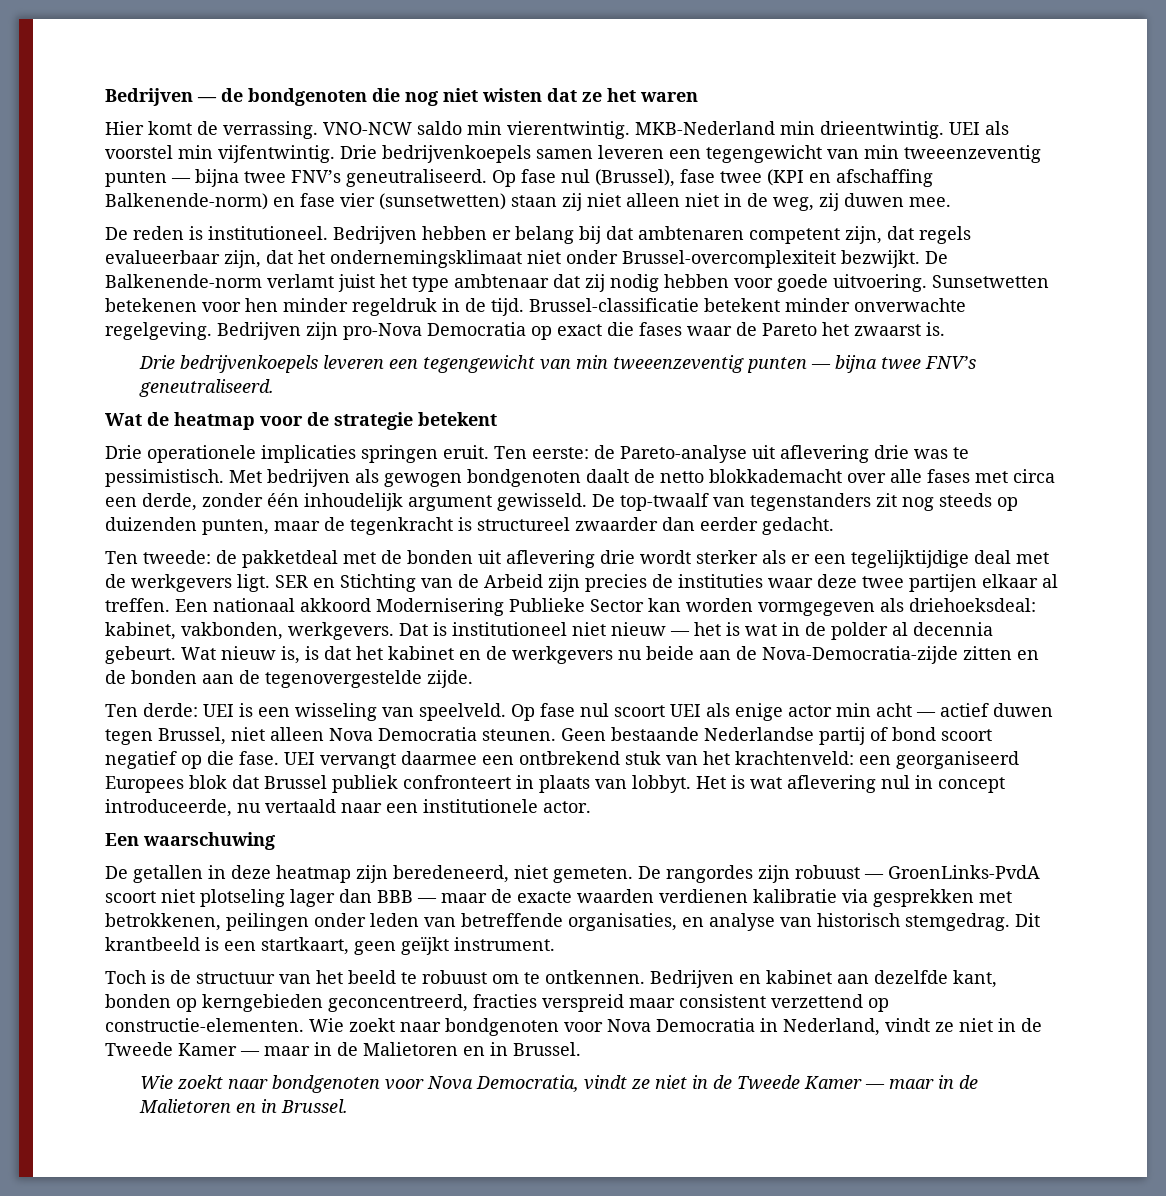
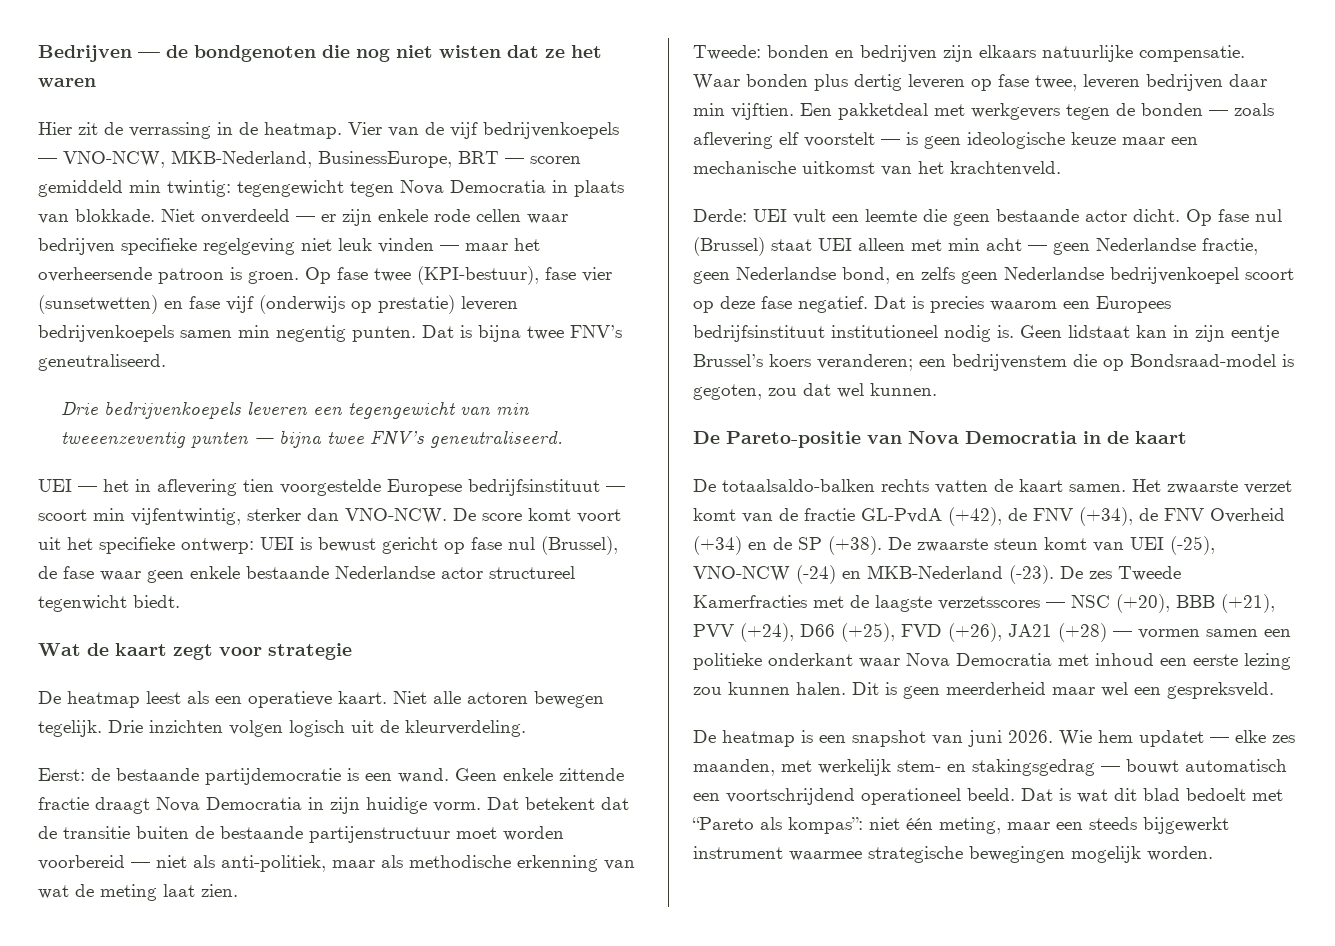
[148,121,1009,139] [105,145,1041,163] [105,169,933,187] [105,193,951,211] [105,226,971,244] [105,250,948,268] [105,274,1049,292] [105,298,966,316] [105,322,945,340] komt de verrassing. VNO‐NCW saldo min vierentwintig. MKB‐Nederland min drieentwintig. UEI als voorstel min vijfentwintig. Drie bedrijvenkoepels samen leveren een tegengewicht van min tweeenzeventig punten — bijna twee FNV’s geneutraliseerd. Op fase nul (Brussel), fase twee (KPI en afschaffing Balkenende‐norm) en fase vier (sunsetwetten) staan zij niet alleen niet in de weg, zij duwen mee. // De reden is institutioneel. Bedrijven hebben er belang bij dat ambtenaren competent zijn, dat regels evalueerbaar zijn, dat het ondernemingsklimaat niet onder Brussel‐overcomplexiteit bezwijkt. De Balkenende‐norm verlamt juist het type ambtenaar dat zij nodig hebben voor goede uitvoering. Sunsetwetten betekenen voor hen minder regeldruk in de tijd. Brussel‐classificatie betekent minder onverwachte regelgeving. Bedrijven zijn pro‐Nova Democratia op exact die fases waar de Pareto het zwaarst is. -> [78,122,619,139] [38,150,581,168] [38,180,624,197] [38,209,568,226] [38,238,540,255] [38,266,612,285] [38,295,518,314] [38,325,622,342] [38,354,166,371] zit de verrassing in de heatmap. Vier van de vijf bedrijvenkoepels — VNO-NCW, MKB-Nederland, BusinessEurope, BRT — scoren gemiddeld min twintig: tegengewicht tegen Nova Democratia in plaats van blokkade. Niet onverdeeld — er zijn enkele rode cellen waar bedrijven specifieke regelgeving niet leuk vinden — maar het overheersende patroon is groen. Op fase twee (KPI-bestuur), fase vier (sunsetwetten) en fase vijf (onderwijs op prestatie) leveren bedrijvenkoepels samen min negentig punten. Dat is bijna twee FNV’s geneutraliseerd.
[105,412,497,430] [105,445,969,463] [105,469,1055,487] [105,493,1018,511] [105,517,834,535] [105,550,1049,568] [105,574,1058,592] [105,598,1036,616] [105,622,993,640] [105,646,1039,664] [105,670,473,688] [105,703,1053,721] [105,727,992,745] [105,751,1019,769] [105,775,1005,793] [105,799,591,817] [105,832,275,850] [105,865,1040,883] [105,889,1012,907] [105,913,1040,931] [105,936,555,955] [105,970,997,988] [105,994,889,1012] [105,1018,1042,1036] [105,1042,581,1056] [140,1075,979,1093] [139,1099,349,1113] Wat de heatmap voor de strategie betekent // Drie operationele implicaties springen eruit. Ten eerste: de Pareto‐analyse uit aflevering drie was te pessimistisch. Met bedrijven als gewogen bondgenoten daalt de netto blokkademacht over alle fases met circa een derde, zonder één inhoudelijk argument gewisseld. De top‐twaalf van tegenstanders zit nog steeds op duizenden punten, maar de tegenkracht is structureel zwaarder dan eerder gedacht. // Ten tweede: de pakketdeal met de bonden uit aflevering drie wordt sterker als er een tegelijktijdige deal met de werkgevers ligt. SER en Stichting van de Arbeid zijn precies de instituties waar deze twee partijen elkaar al treffen. Een nationaal akkoord Modernisering Publieke Sector kan worden vormgegeven als driehoeksdeal: kabinet, vakbonden, werkgevers. Dat is institutioneel niet nieuw — het is wat in de polder al decennia gebeurt. Wat nieuw is, is dat het kabinet en de werkgevers nu beide aan de Nova‐Democratia‐zijde zitten en de bonden aan de tegenovergestelde zijde. // Ten derde: UEI is een wisseling van speelveld. Op fase nul scoort UEI als enige actor min acht — actief duwen tegen Brussel, niet alleen Nova Democratia steunen. Geen bestaande Nederlandse partij of bond scoort negatief op die fase. UEI vervangt daarmee een ontbrekend stuk van het krachtenveld: een georganiseerd Europees blok dat Brussel publiek confronteert in plaats van lobbyt. Het is wat aflevering nul in concept introduceerde, nu vertaald naar een institutionele actor. // Een waarschuwing // De getallen in deze heatmap zijn beredeneerd, niet gemeten. De rangordes zijn robuust — GroenLinks‐PvdA scoort niet plotseling lager dan BBB — maar de exacte waarden verdienen kalibratie via gesprekken met betrokkenen, peilingen onder leden van betreffende organisaties, en analyse van historisch stemgedrag. Dit krantbeeld is een startkaart, geen geïjkt instrument. // Toch is de structuur van het beeld te robuust om te ontkennen. Bedrijven en kabinet aan dezelfde kant, bonden op kerngebieden geconcentreerd, fracties verspreid maar consistent verzettend op constructie‐elementen. Wie zoekt naar bondgenoten voor Nova Democratia in Nederland, vindt ze niet in de Tweede Kamer — maar in de Malietoren en in Brussel. // Wie zoekt naar bondgenoten voor Nova Democratia, vindt ze niet in de Tweede Kamer — maar in de Malietoren en in Brussel. -> [38,479,625,496] [38,508,621,525] [38,536,618,555] [38,566,575,583] [38,595,180,612] [38,643,352,660] [38,691,604,708] [38,720,526,737] [38,768,624,785] [38,797,629,814] [38,826,564,843] [38,855,635,872] [38,884,238,901] [693,45,1245,62] [693,74,1267,91] [693,103,1274,120] [693,132,1198,149] [693,161,1061,176] [693,209,1282,226] [693,237,1258,256] [693,267,1294,284] [693,296,1171,313] [693,325,1279,342] [693,354,1294,371] [693,383,937,400] [693,431,1187,448] [693,479,1292,494] [693,507,1285,526] [693,536,1215,555] [693,565,1181,584] [693,594,1275,613] [693,623,1291,642] [693,653,1291,670] [693,682,1274,699] [693,730,1295,747] [693,759,1287,776] [693,788,1283,805] [692,817,1229,834] [693,846,1213,863] UEI — het in aflevering tien voorgestelde Europese bedrijfsinstituut — scoort min vijfentwintig, sterker dan VNO-NCW. De score komt voort uit het specifieke ontwerp: UEI is bewust gericht op fase nul (Brussel), de fase waar geen enkele bestaande Nederlandse actor structureel tegenwicht biedt. // Wat de kaart zegt voor strategie // De heatmap leest als een operatieve kaart. Niet alle actoren bewegen tegelijk. Drie inzichten volgen logisch uit de kleurverdeling. // Eerst: de bestaande partijdemocratie is een wand. Geen enkele zittende fractie draagt Nova Democratia in zijn huidige vorm. Dat betekent dat de transitie buiten de bestaande partijenstructuur moet worden voorbereid — niet als anti-politiek, maar als methodische erkenning van wat de meting laat zien. // Tweede: bonden en bedrijven zijn elkaars natuurlijke compensatie. Waar bonden plus dertig leveren op fase twee, leveren bedrijven daar min vijftien. Een pakketdeal met werkgevers tegen de bonden — zoals aflevering elf voorstelt — is geen ideologische keuze maar een mechanische uitkomst van het krachtenveld. // Derde: UEI vult een leemte die geen bestaande actor dicht. Op fase nul (Brussel) staat UEI alleen met min acht — geen Nederlandse fractie, geen Nederlandse bond, en zelfs geen Nederlandse bedrijvenkoepel scoort op deze fase negatief. Dat is precies waarom een Europees bedrijfsinstituut institutioneel nodig is. Geen lidstaat kan in zijn eentje Brussel’s koers veranderen; een bedrijvenstem die op Bondsraad-model is gegoten, zou dat wel kunnen. // De Pareto-positie van Nova Democratia in de kaart // De totaalsaldo-balken rechts vatten de kaart samen. Het zwaarste verzet komt van de fractie GL-PvdA (+42), de FNV (+34), de FNV Overheid (+34) en de SP (+38). De zwaarste steun komt van UEI (-25), VNO-NCW (-24) en MKB-Nederland (-23). De zes Tweede Kamerfracties met de laagste verzetsscores — NSC (+20), BBB (+21), PVV (+24), D66 (+25), FVD (+26), JA21 (+28) — vormen samen een politieke onderkant waar Nova Democratia met inhoud een eerste lezing zou kunnen halen. Dit is geen meerderheid maar wel een gespreksveld. // De heatmap is een snapshot van juni 2026. Wie hem updatet — elke zes maanden, met werkelijk stem- en stakingsgedrag — bouwt automatisch een voortschrijdend operationeel beeld. Dat is wat dit blad bedoelt met “Pareto als kompas”: niet één meting, maar een steeds bijgewerkt instrument waarmee strategische bewegingen mogelijk worden.

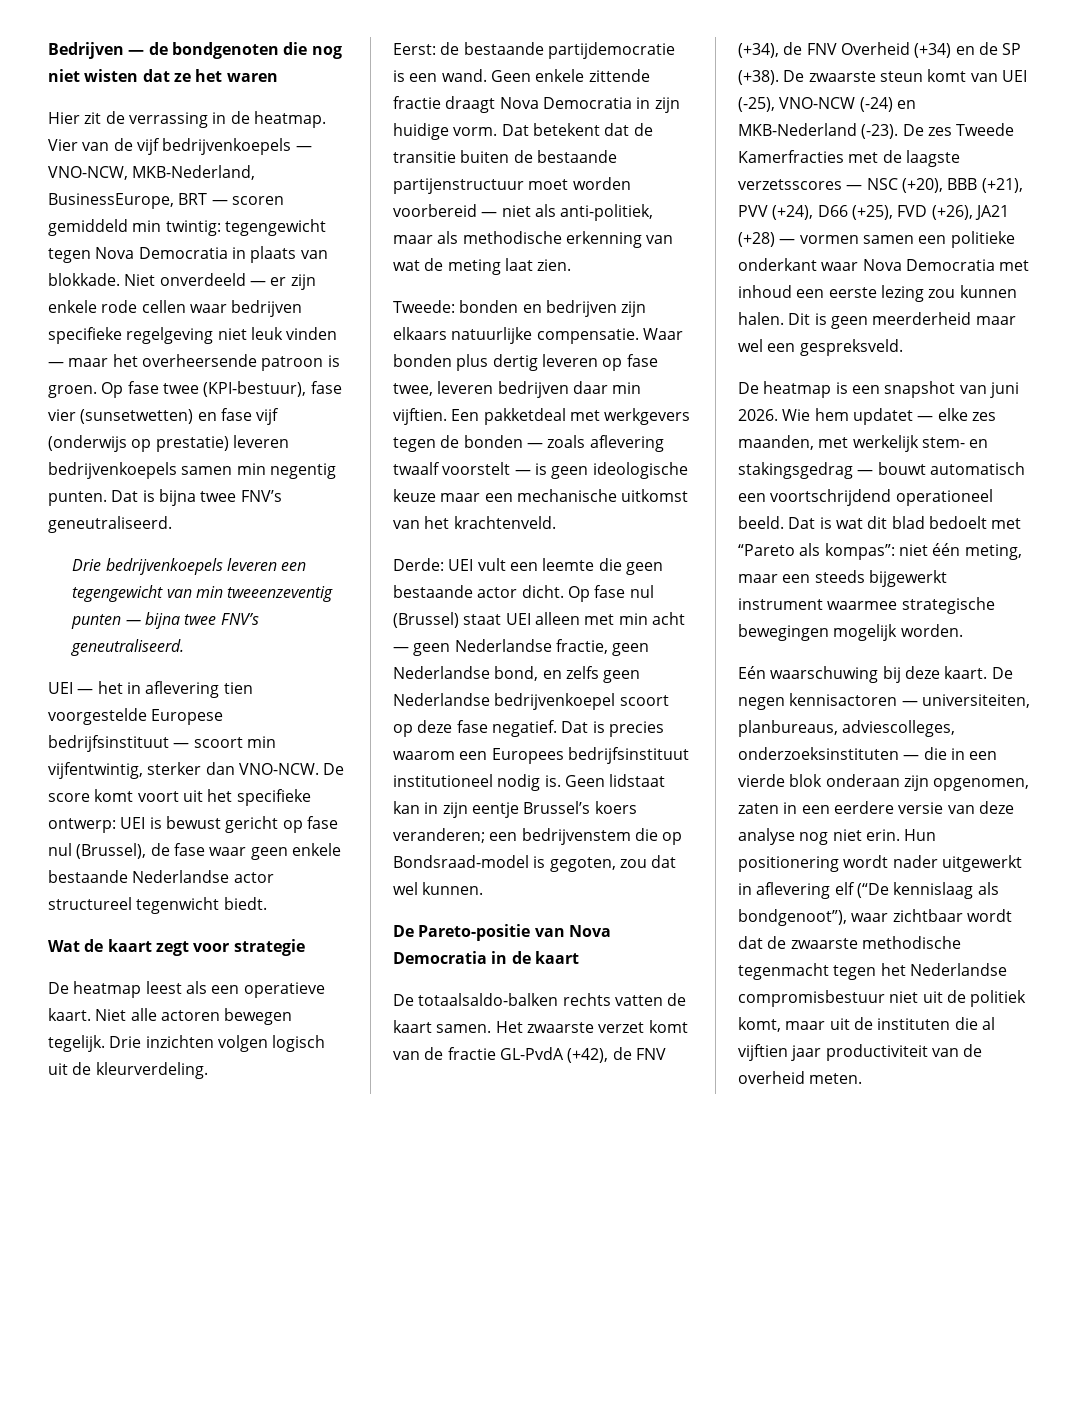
[779,132,799,145] elf -> [393,462,440,475] twaalf
(1213, 853) none -> [738,666,1013,683] [738,693,1030,710] [738,720,956,737] [738,747,998,760] [738,774,1030,791] [738,801,1014,814] [738,828,937,845] [738,855,1022,872] [738,882,999,899] [738,909,1012,926] [738,936,961,949] [738,963,1007,980] [738,990,1027,1007] [738,1017,995,1032] [738,1044,983,1061] [738,1071,863,1084] // Eén waarschuwing bij deze kaart. De negen kennisactoren — universiteiten, planbureaus, adviescolleges, onderzoeksinstituten — die in een vierde blok onderaan zijn opgenomen, zaten in een eerdere versie van deze analyse nog niet erin. Hun positionering wordt nader uitgewerkt in aflevering elf (“De kennislaag als bondgenoot”), waar zichtbaar wordt dat de zwaarste methodische tegenmacht tegen het Nederlandse compromisbestuur niet uit de politiek komt, maar uit de instituten die al vijftien jaar productiviteit van de overheid meten.

